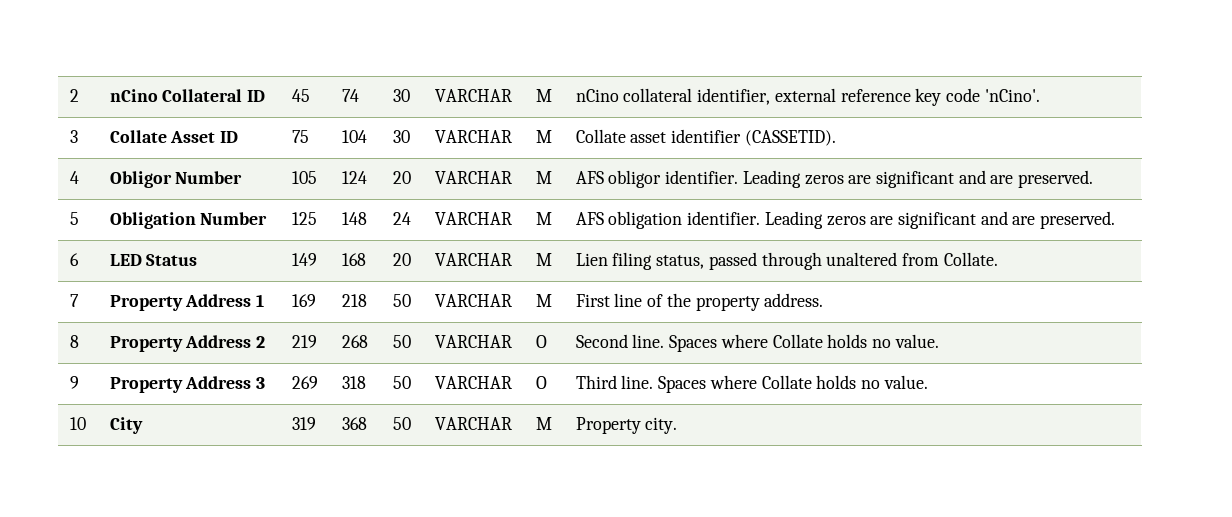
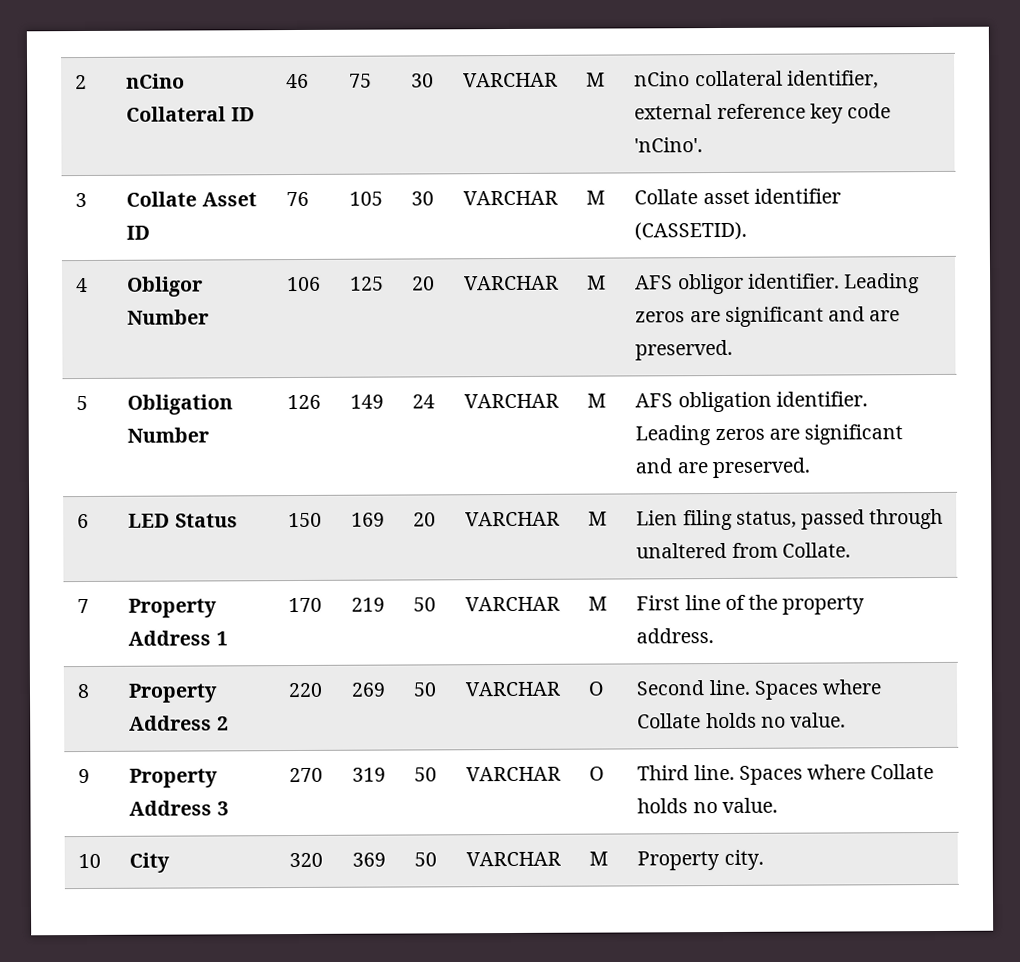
[291,89,310,102] [341,89,359,102] 45 | 74 -> [286,73,310,89] [349,73,373,88] 46 | 75
[291,130,309,143] [341,130,367,143] 75 | 104 -> [286,191,310,207] [349,191,384,206] 76 | 105
[291,171,317,184] [341,171,367,184] 105 | 124 -> [287,276,322,292] [350,276,385,291] 106 | 125
[291,212,317,225] [341,212,367,225] 125 | 148 -> [287,394,322,410] [350,394,385,409] 126 | 149
[291,253,317,266] [341,253,366,266] 149 | 168 -> [288,512,323,528] [351,512,386,527] 150 | 169
[291,294,316,307] [341,294,367,307] 169 | 218 -> [288,597,323,613] [351,597,386,612] 170 | 219
[291,335,317,348] [341,335,368,348] 219 | 268 -> [288,682,324,698] [351,682,387,697] 220 | 269
[291,376,318,389] [341,376,366,389] 269 | 318 -> [289,767,324,783] [352,767,387,782] 270 | 319
[291,417,316,430] [341,417,367,430] 319 | 368 -> [289,852,324,868] [352,852,387,867] 320 | 369

